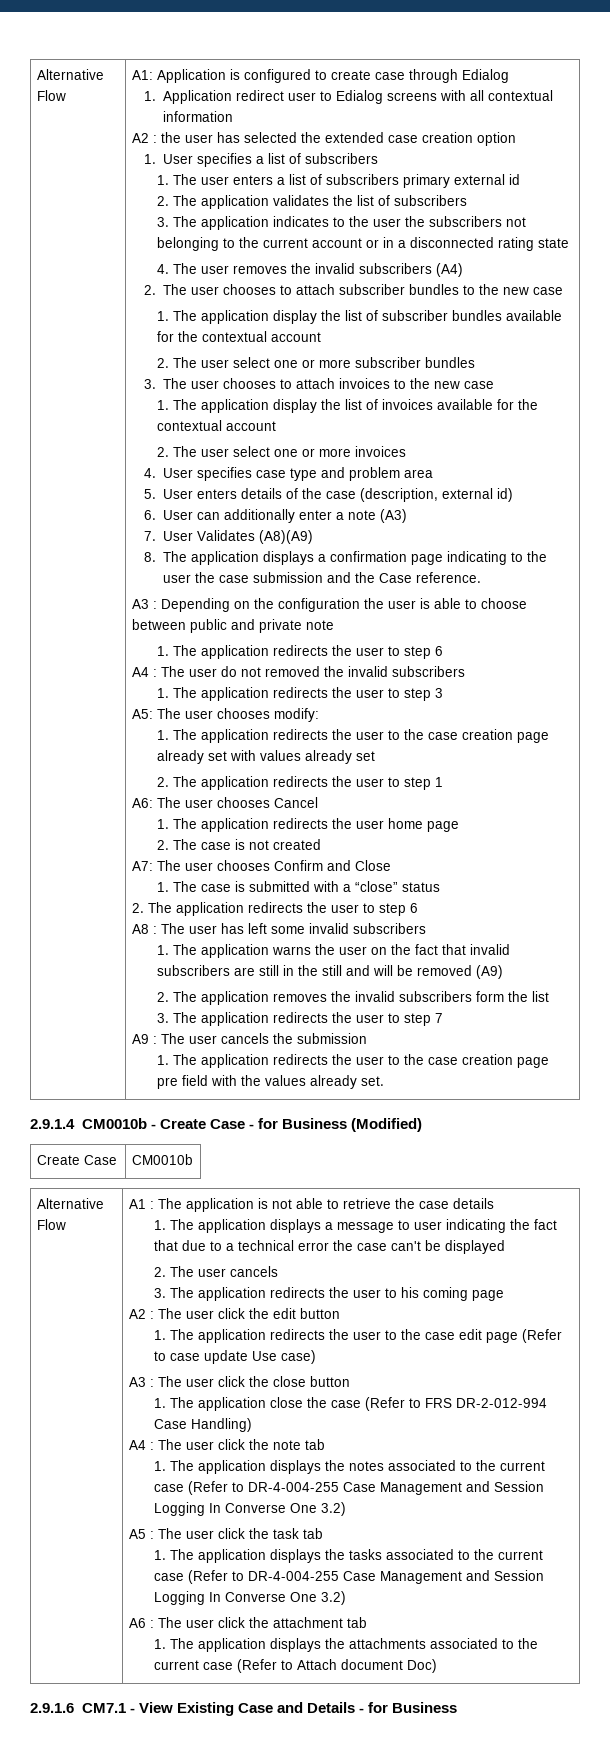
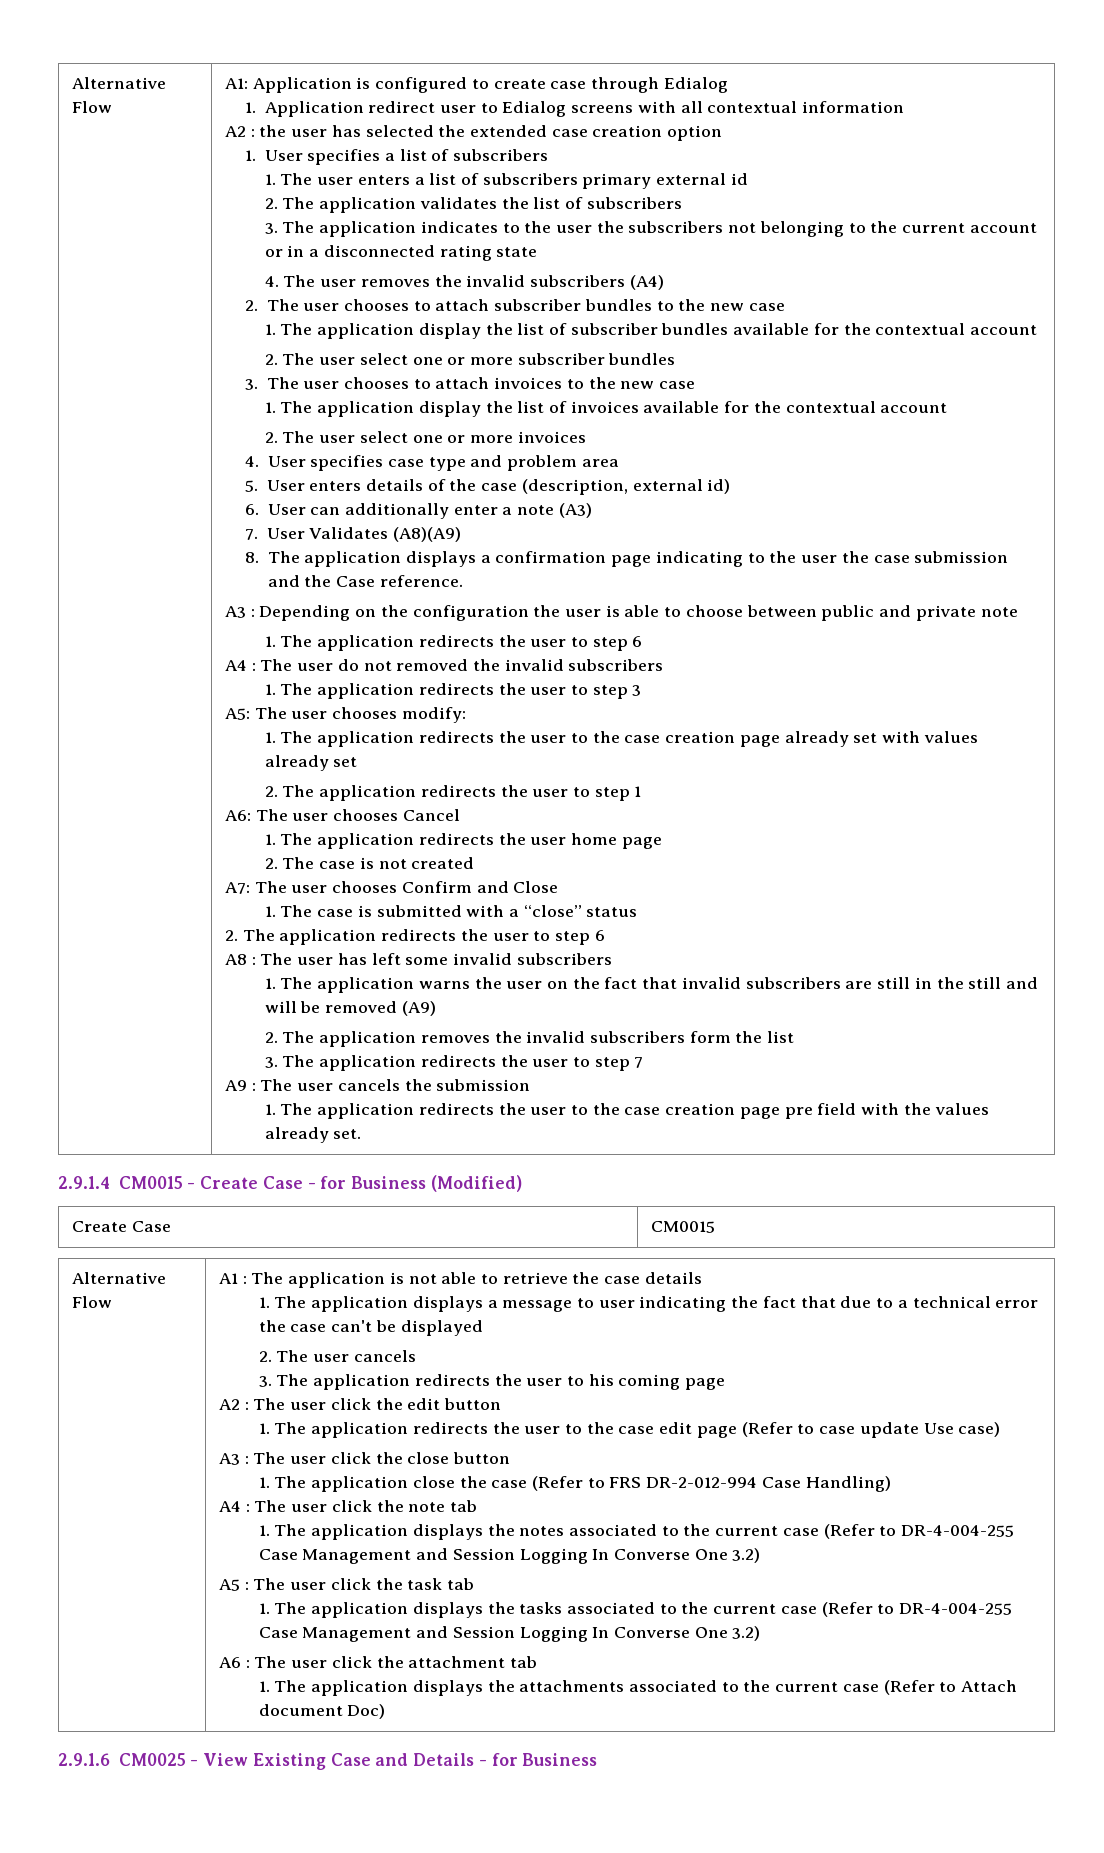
[81,1118,147,1129] CM0010b -> [118,1176,183,1189] CM0015
[131,1154,193,1165] CM0010b -> [650,1221,715,1233] CM0015
[81,1703,126,1713] CM7.1 -> [118,1753,186,1766] CM0025

